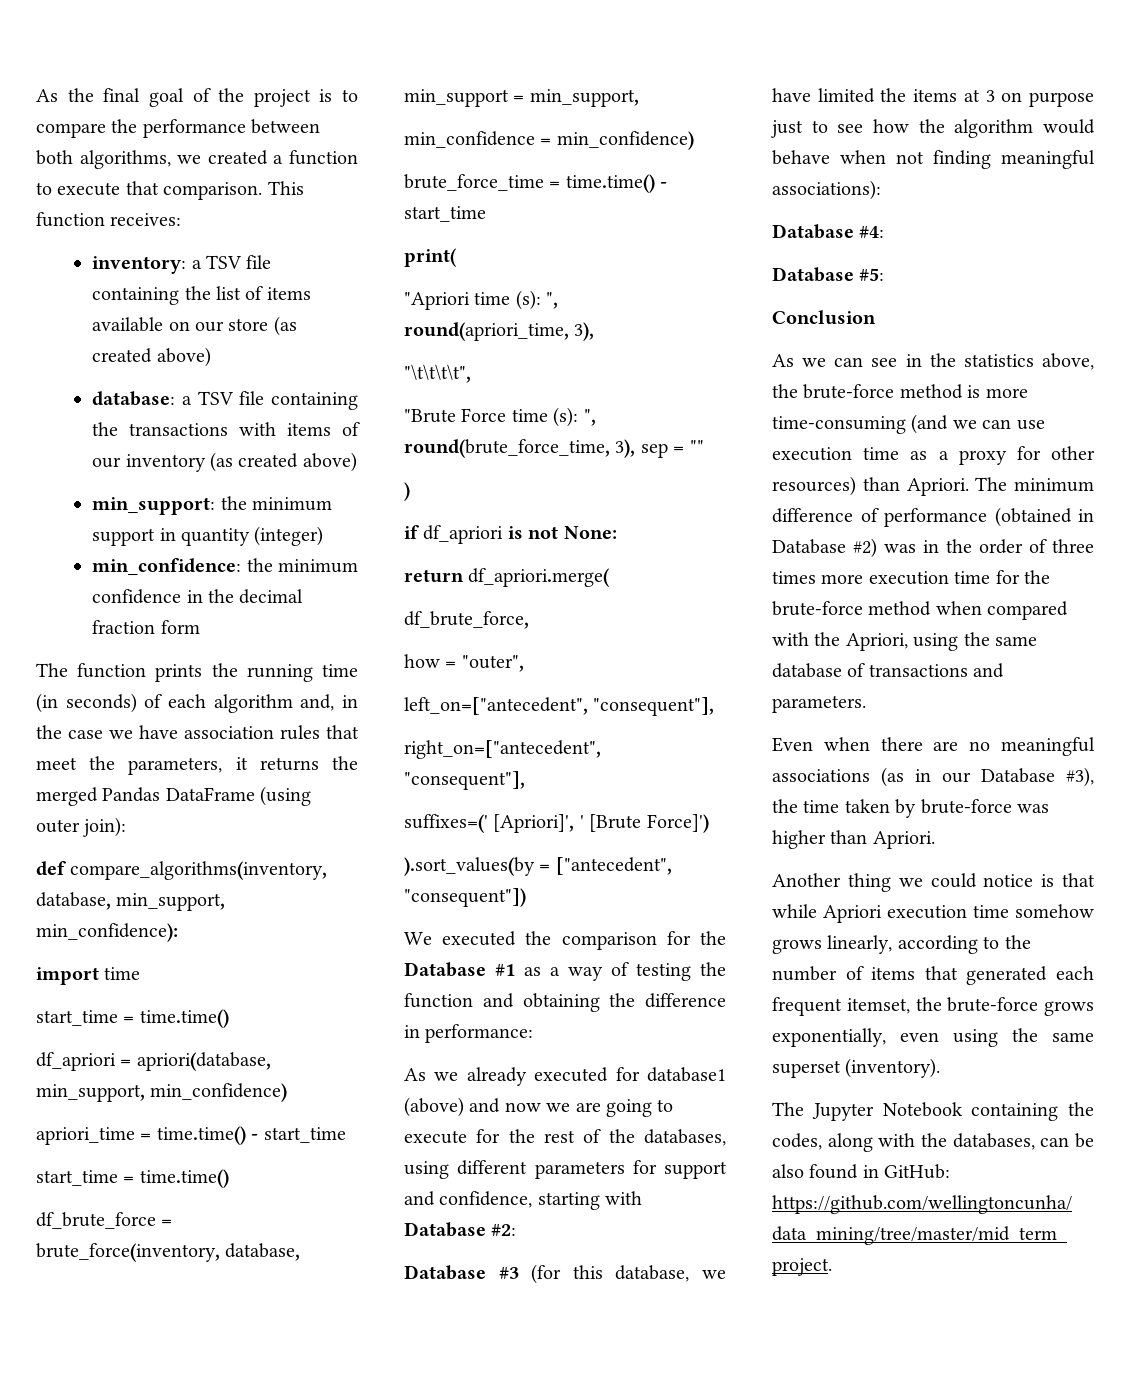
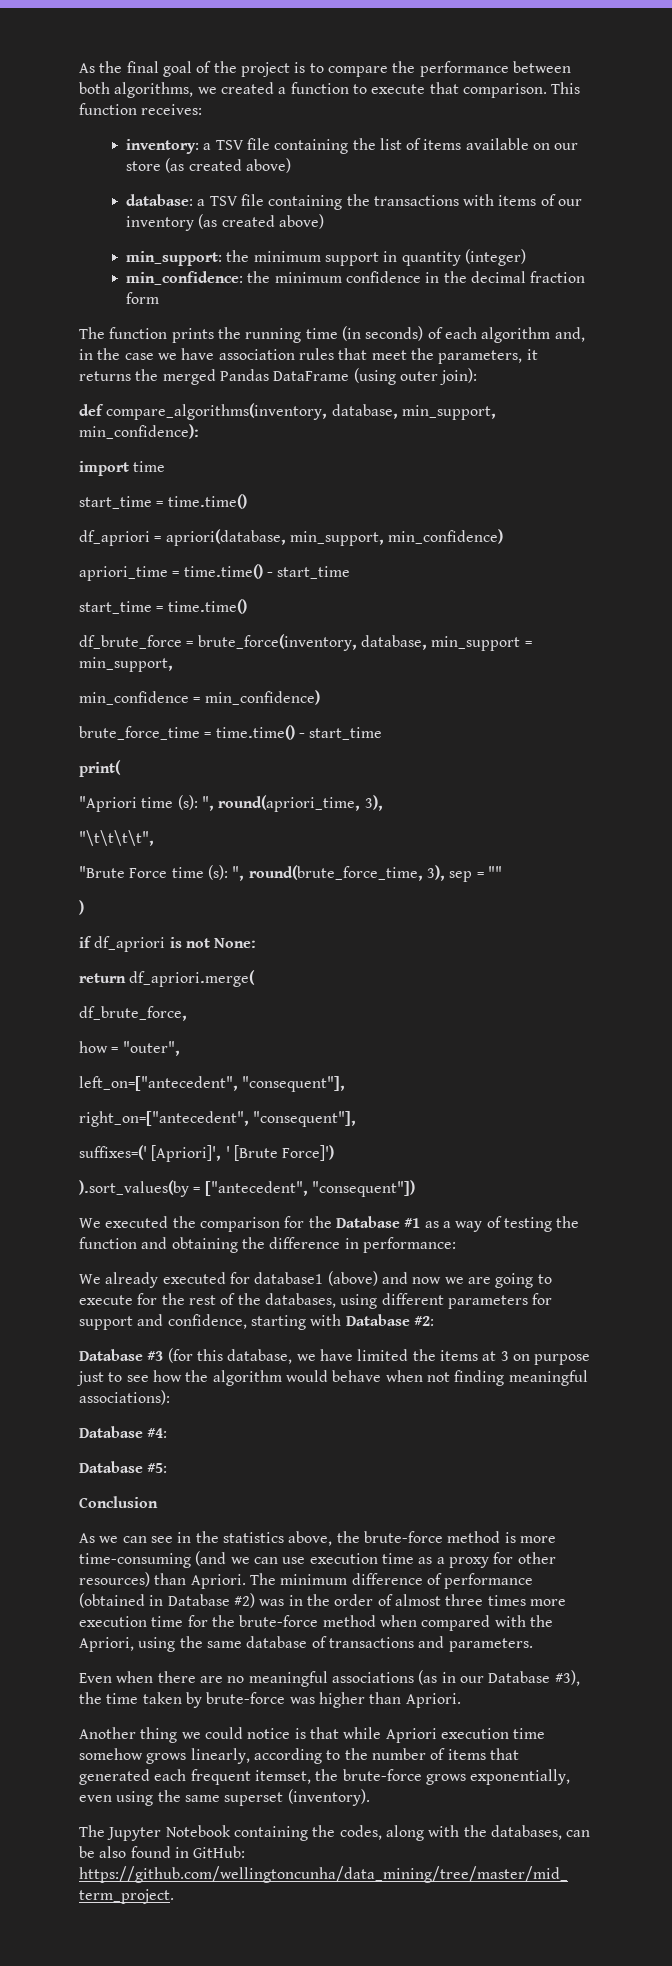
[404,1068,459,1081] As we -> [79,1274,101,1284] We
(1047, 546) none -> [394,1594,441,1606] almost

